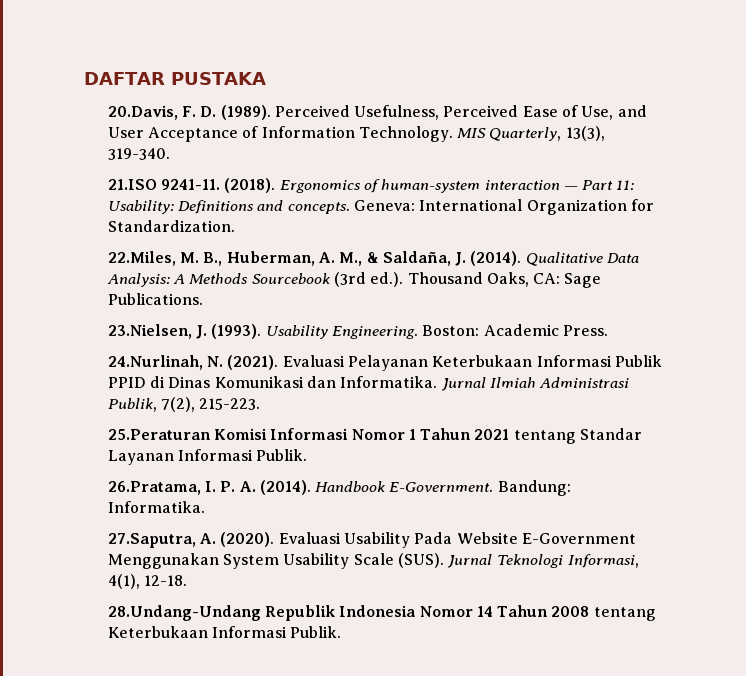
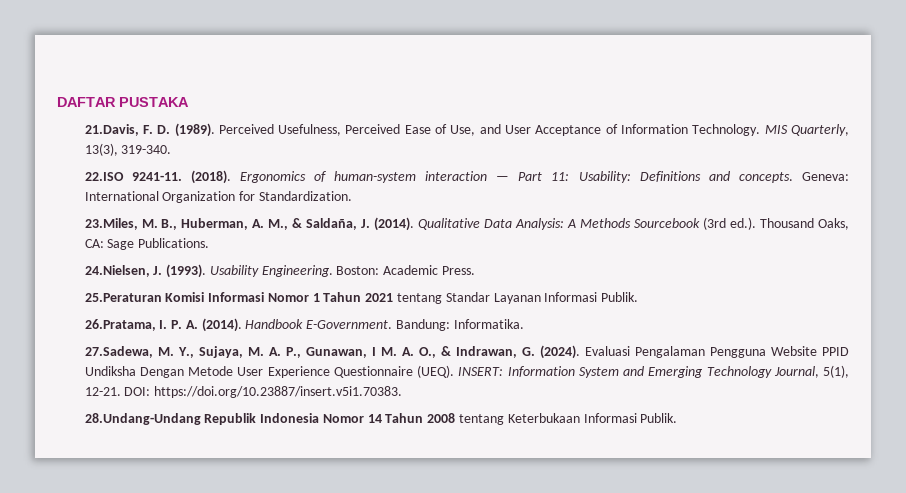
[107,105,178,120] 20.Davis, -> [84,124,139,136] 21.Davis,
[107,179,157,190] 21.ISO -> [84,172,124,181] 22.ISO
[107,251,176,266] 22.Miles, -> [84,218,138,230] 23.Miles,
[107,324,192,339] 23.Nielsen, -> [84,265,150,277] 24.Nielsen,
[107,355,662,371] [107,376,630,391] [107,397,261,412] // 24.Nurlinah, N. (2021). Evaluasi Pelayanan Keterbukaan Informasi Publik PPID di Dinas Komunikasi dan Informatika. Jurnal Ilmiah Administrasi Publik, 7(2), 215-223. -> (476, 270) none
[107,532,636,548] [107,553,639,569] [107,574,187,589] 27.Saputra, A. (2020). Evaluasi Usability Pada Website E-Government Menggunakan System Usability Scale (SUS). Jurnal Teknologi Informasi, 4(1), 12-18. -> [84,345,850,359] [84,365,849,378] [84,386,403,398] 27.Sadewa, M. Y., Sujaya, M. A. P., Gunawan, I M. A. O., & Indrawan, G. (2024). Evaluasi Pengalaman Pengguna Website PPID Undiksha Dengan Metode User Experience Questionnaire (UEQ). INSERT: Information System and Emerging Technology Journal, 5(1), 12-21. DOI: https://doi.org/10.23887/insert.v5i1.70383.

